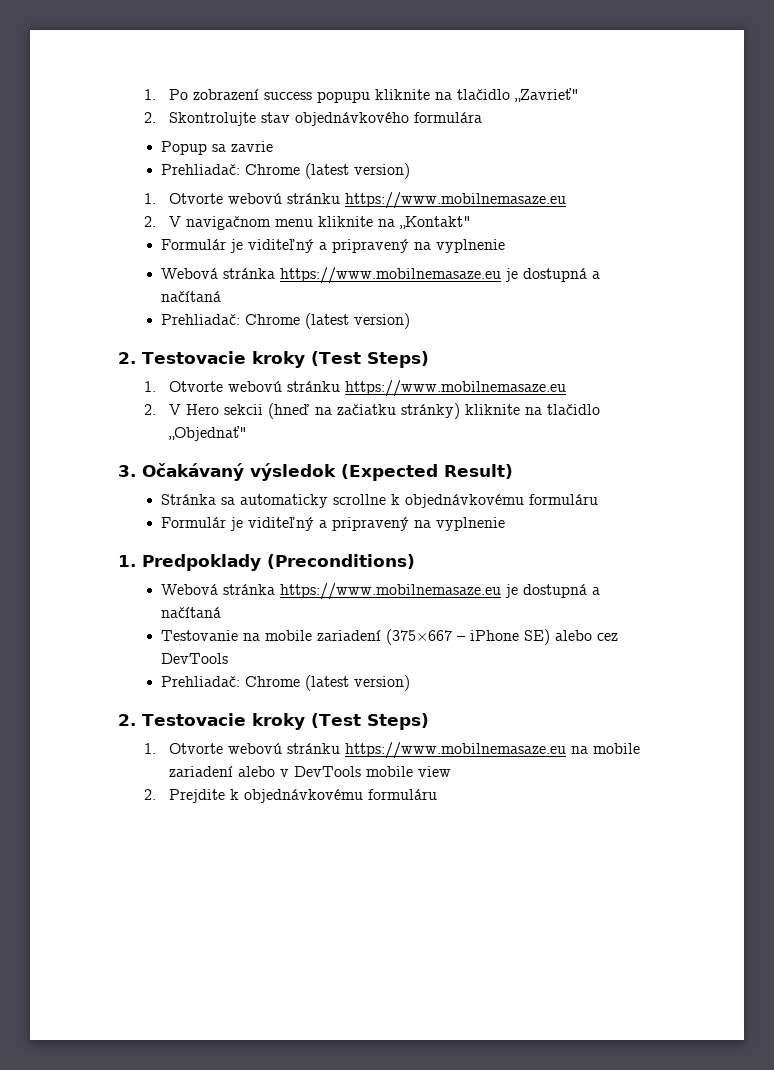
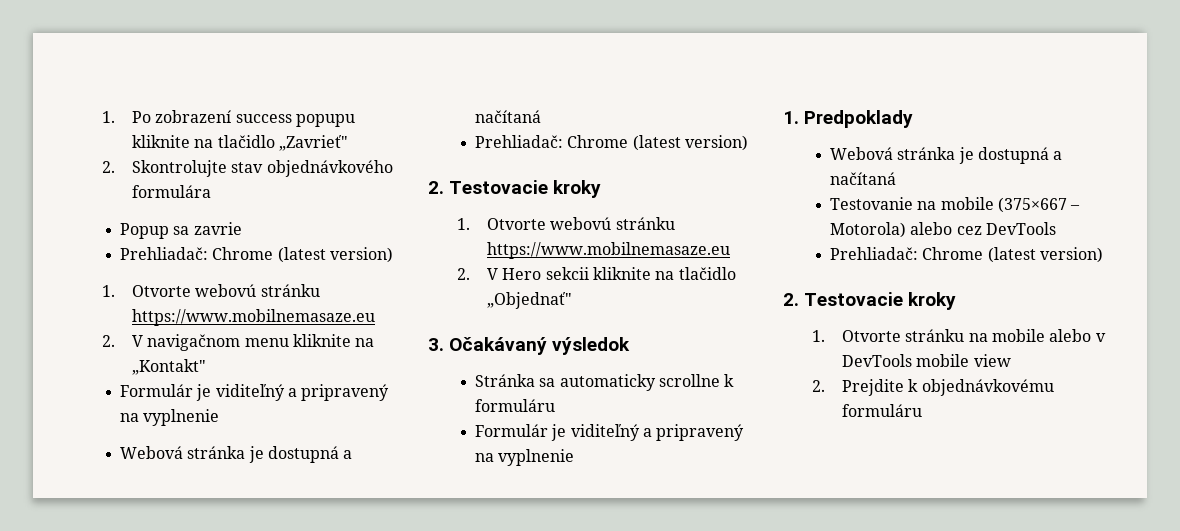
[280,267,502,284] https://www.mobilnemasaze.eu -> (246, 452) none
[310,351,429,368] (Test Steps) -> (602, 189) none
[268,403,461,419] (hneď na začiatku stránky) -> (589, 273) none
[341,464,513,481] (Expected Result) -> (631, 346) none
[405,494,525,508] objednávkovému -> (735, 380) none
[267,554,415,569] [161,583,502,600] (Preconditions) // Webová stránka https://www.mobilnemasaze.eu -> [830,147,956,160] // Webová stránka
[317,630,382,641] zariadení -> (994, 203) none
[470,629,551,645] iPhone SE) -> [830,222,907,238] Motorola)
[310,713,429,730] [143,742,641,759] [169,766,234,777] (Test Steps) // 1. Otvorte webovú stránku https://www.mobilnemasaze.eu na mobile zariadení -> [812,329,1045,342] // 1. Otvorte stránku na mobile

